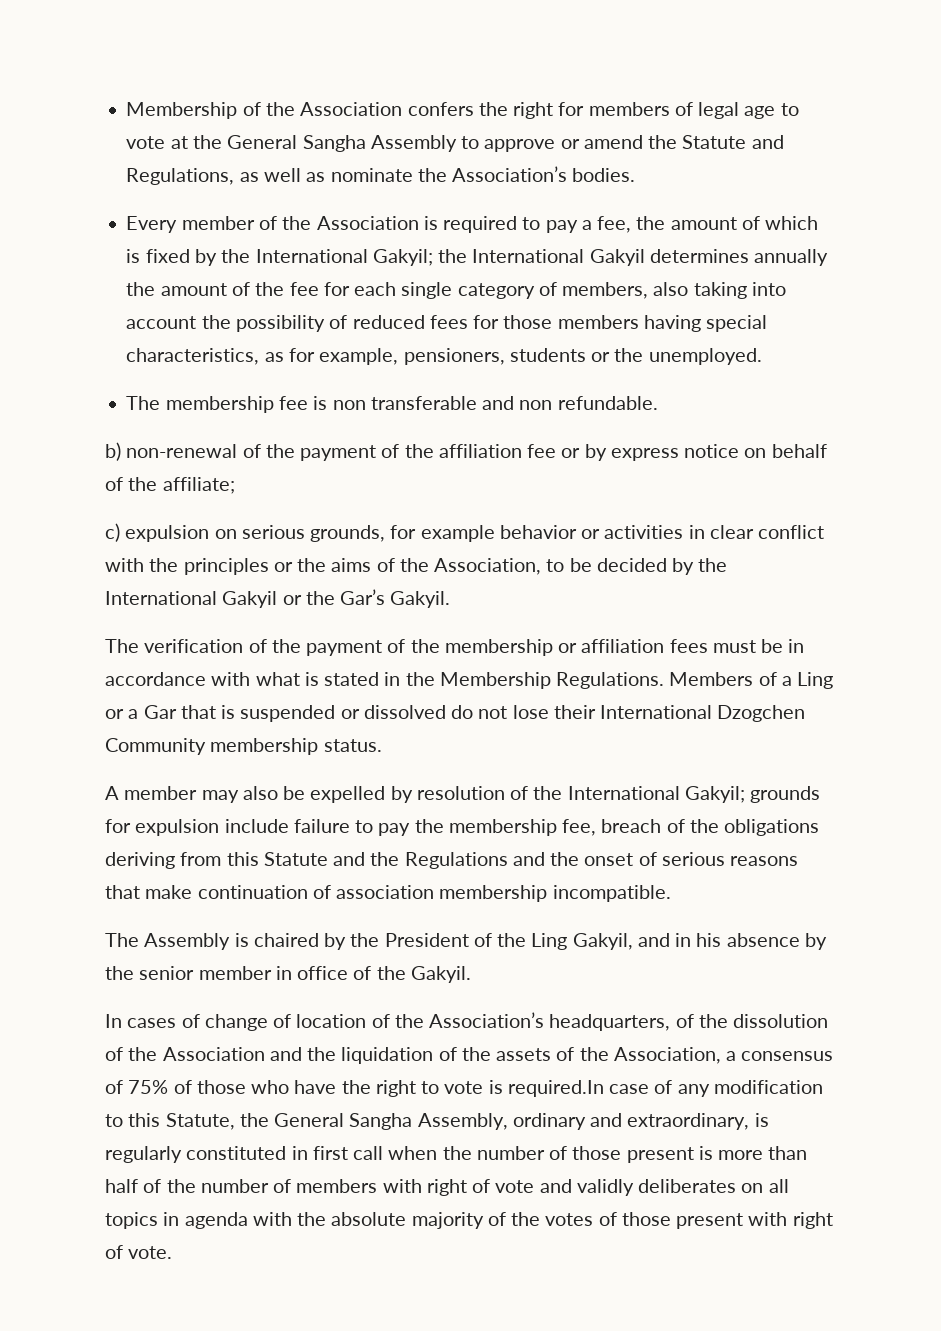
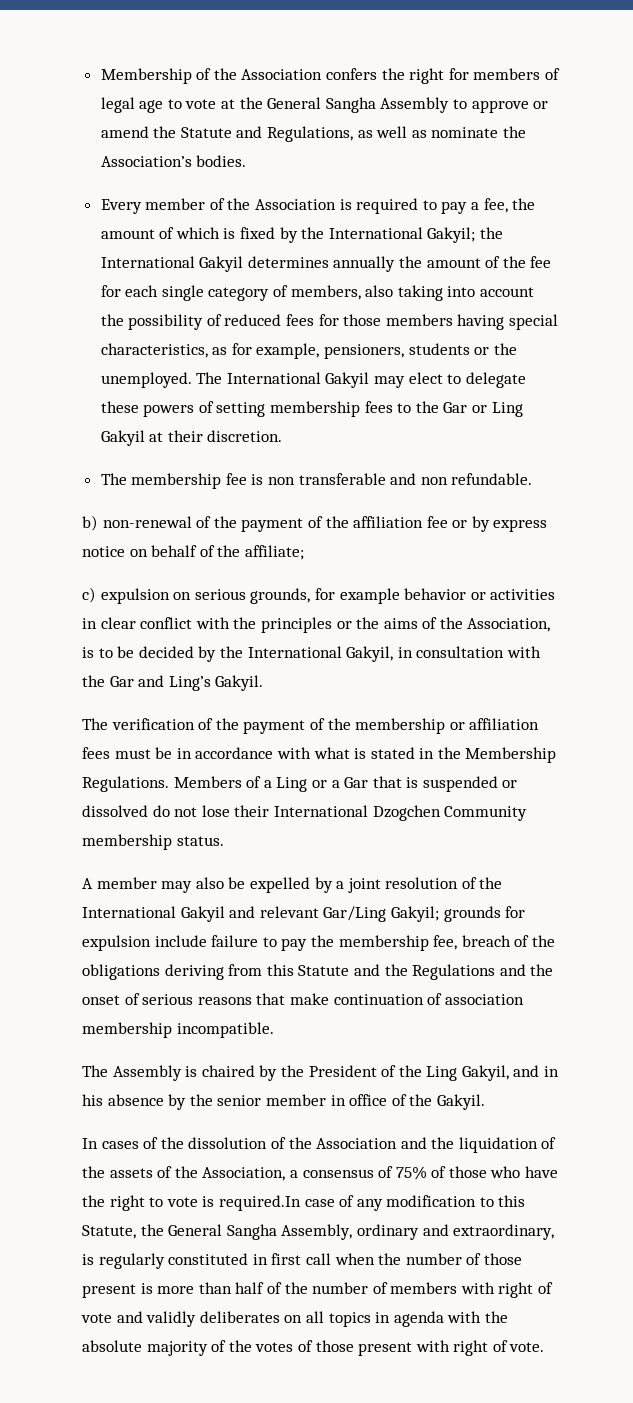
(762, 356) none -> [196,372,526,388] [100,401,523,417] [100,430,283,446] The International Gakyil may elect to delegate these powers of setting membership fees to the Gar or Ling Gakyil at their discretion.
(542, 566) none -> [82,647,94,658] is
[222,589,386,608] Gakyil or the Gar’s -> [346,646,541,662] [82,675,211,691] Gakyil, in consultation with the Gar and Ling’s
(413, 794) none -> [336,878,381,893] a joint
(680, 793) none -> [180,906,387,922] Gakyil and relevant Gar/Ling
[204,1012,694,1031] change of location of the Association’s headquarters, of -> (159, 1143) none

